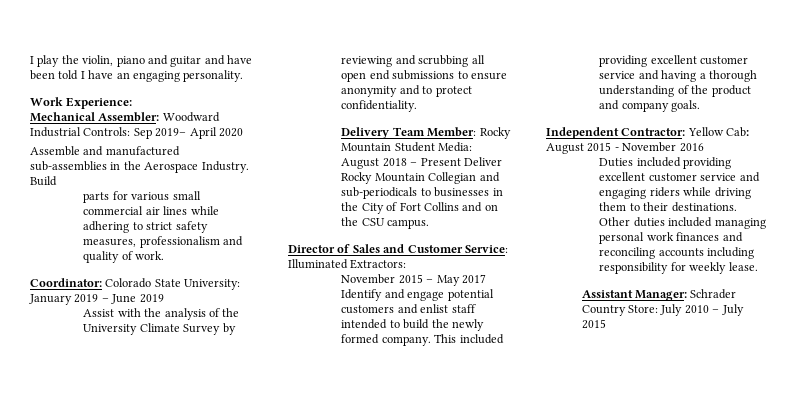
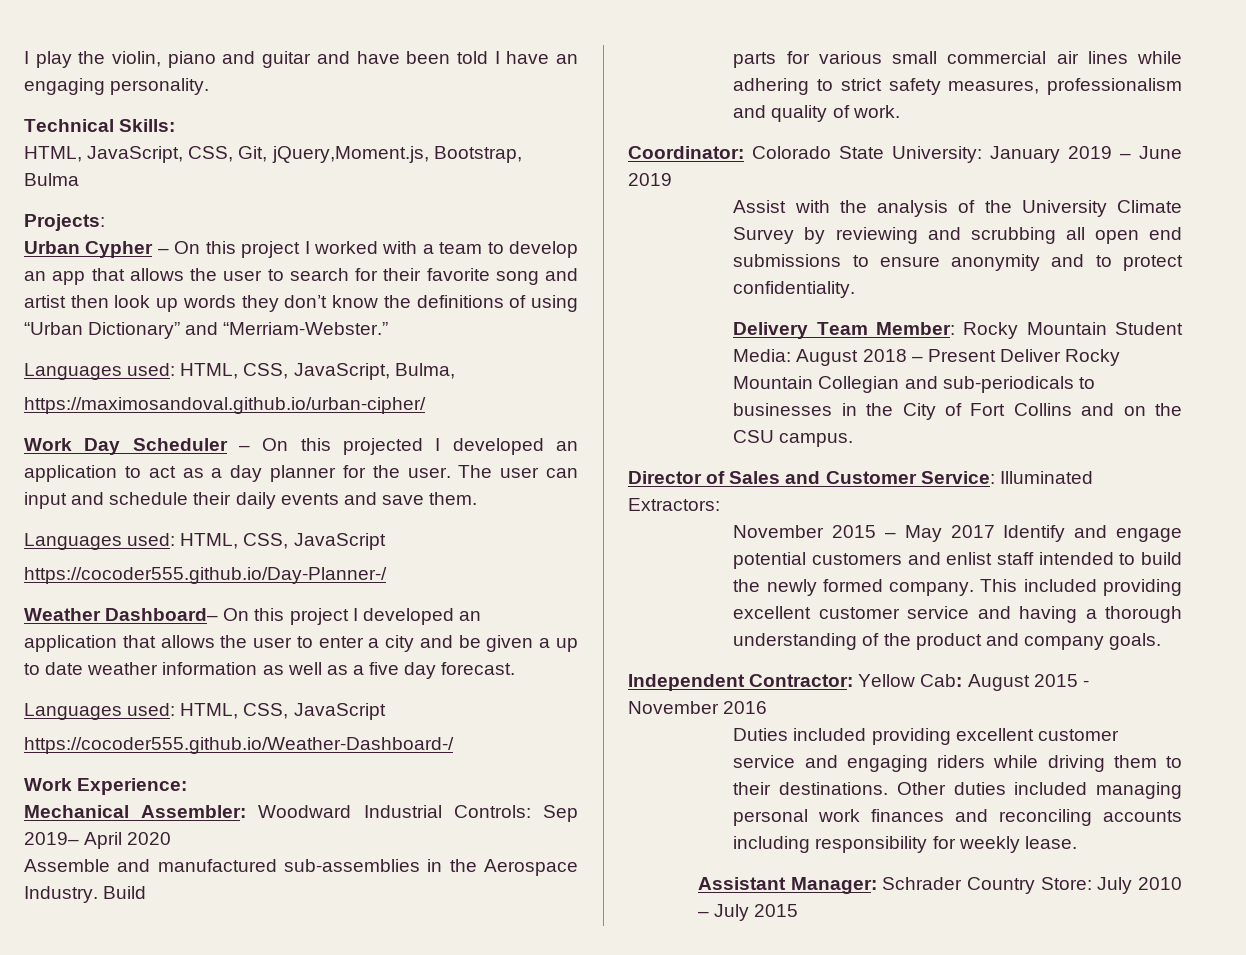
(244, 76) none -> [24,119,176,132] [24,146,522,163] [24,173,79,186] [24,214,105,231] [24,241,578,258] [24,268,578,285] [24,295,578,312] [24,322,389,339] [24,363,455,380] [24,397,426,414] [24,438,578,455] [24,465,578,482] [24,492,478,509] [24,533,386,550] [24,567,387,584] [24,608,481,625] [24,635,578,652] [24,662,516,679] [24,703,386,720] [24,737,454,754] // Technical Skills: // HTML, JavaScript, CSS, Git, jQuery,Moment.js, Bootstrap, Bulma // Projects: // Urban Cypher – On this project I worked with a team to develop an app that allows the user to search for their favorite song and artist then look up words they don’t know the definitions of using “Urban Dictionary” and “Merriam-Webster.” // Languages used: HTML, CSS, JavaScript, Bulma, // https://maximosandoval.github.io/urban-cipher/ // Work Day Scheduler – On this projected I developed an application to act as a day planner for the user. The user can input and schedule their daily events and save them. // Languages used: HTML, CSS, JavaScript // https://cocoder555.github.io/Day-Planner-/ // Weather Dashboard– On this project I developed an application that allows the user to enter a city and be given a up to date weather information as well as a five day forecast. // Languages used: HTML, CSS, JavaScript // https://cocoder555.github.io/Weather-Dashboard-/

